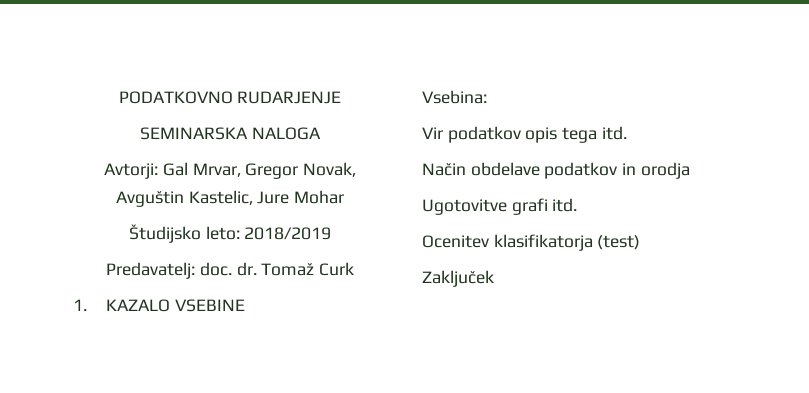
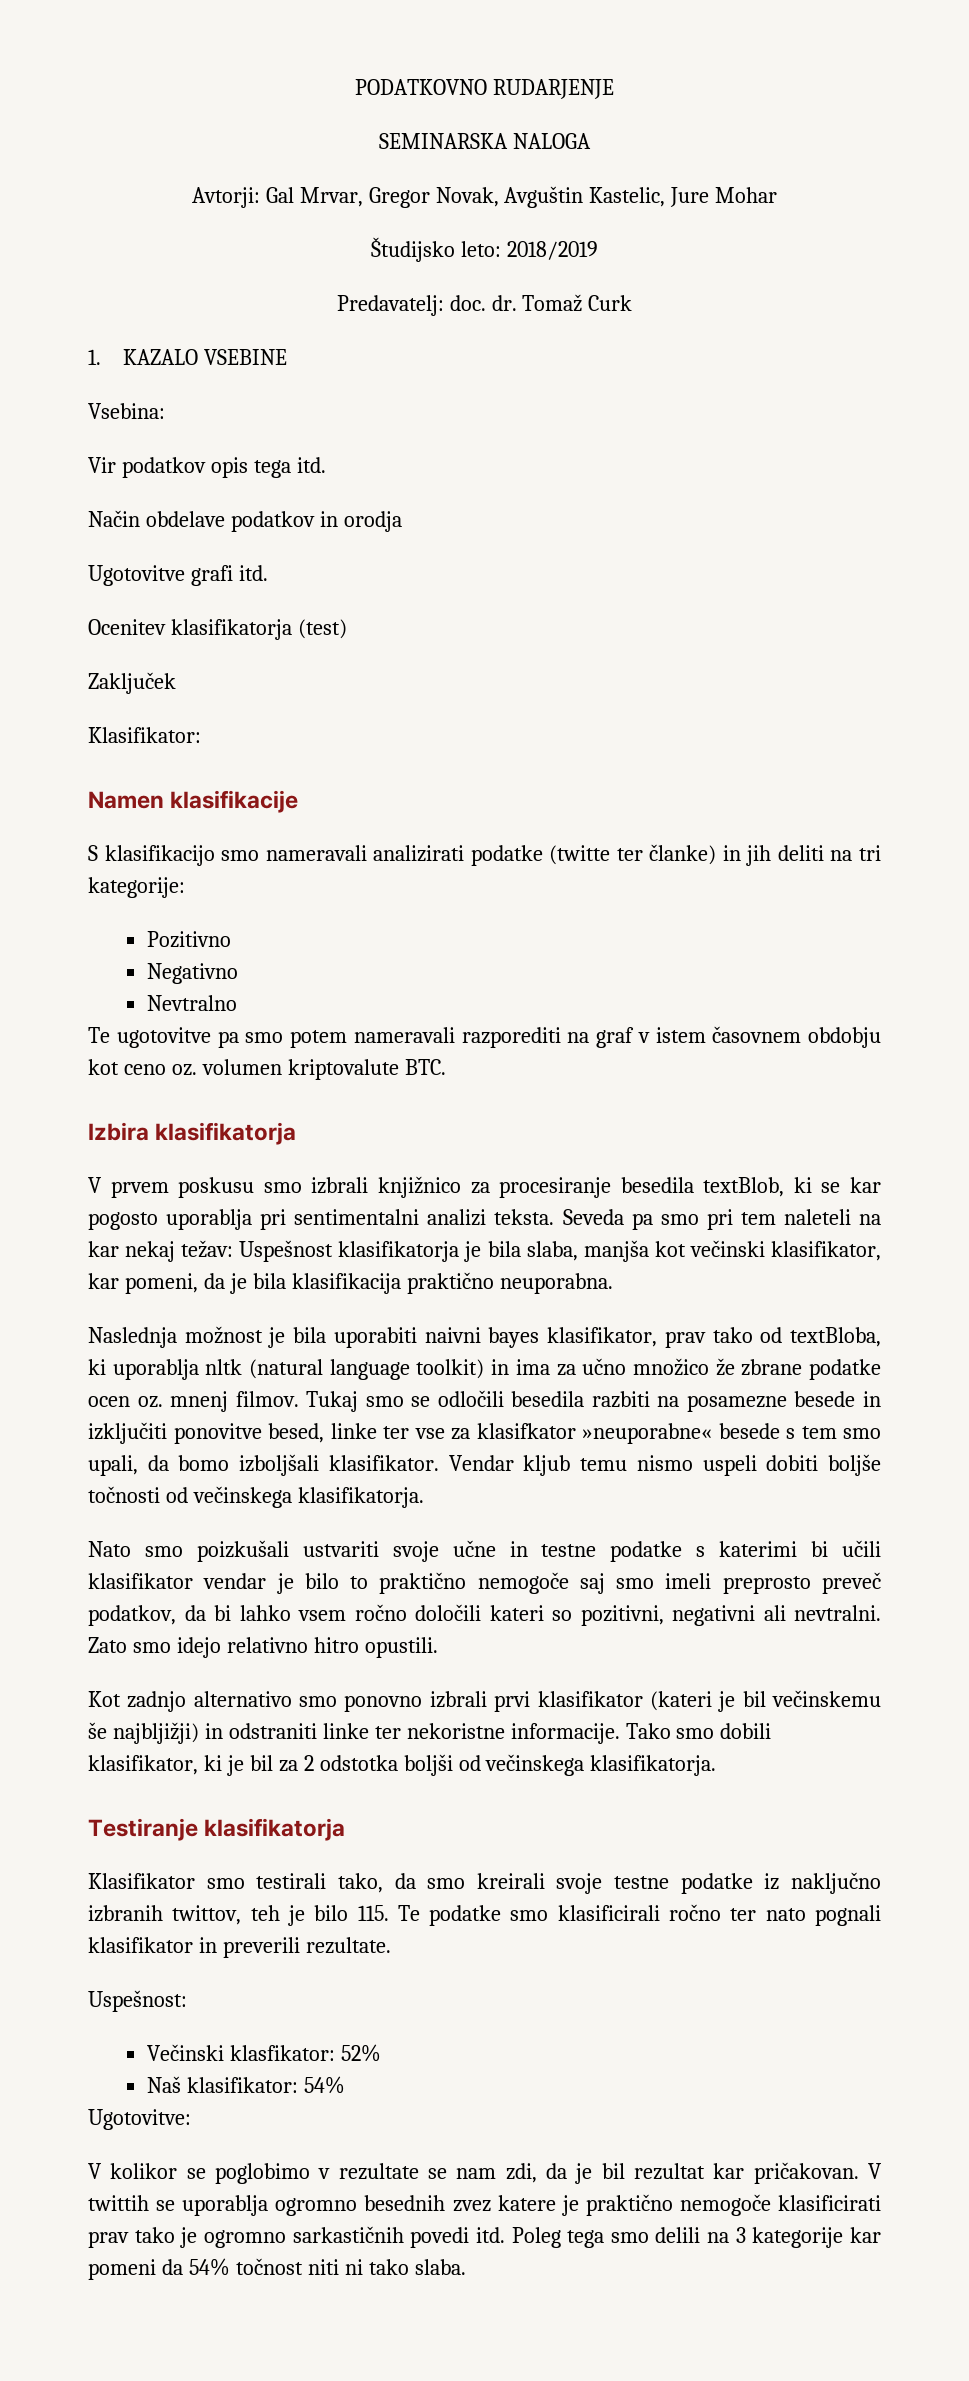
(494, 278) none -> [88,727,201,743] [88,790,299,813] [88,844,882,866] [88,877,185,898] [146,931,231,948] [146,963,238,984] [146,995,237,1011] [88,1026,881,1048] [88,1059,446,1080] [88,1122,297,1145] [88,1176,882,1198] [88,1209,882,1230] [88,1240,881,1262] [88,1272,613,1294] [88,1326,882,1348] [88,1358,881,1380] [88,1390,882,1412] [88,1422,881,1444] [88,1454,882,1476] [88,1486,424,1508] [88,1540,881,1562] [88,1572,881,1594] [88,1604,881,1626] [88,1637,438,1658] [88,1690,881,1712] [88,1722,772,1744] [88,1754,717,1776] [88,1818,346,1841] [88,1872,881,1894] [88,1904,881,1926] [88,1937,391,1958] [88,1990,187,2012] [146,2044,381,2062] [146,2076,345,2094] [88,2109,191,2130] [88,2162,883,2184] [88,2194,882,2216] [88,2226,881,2248] [88,2258,466,2280] // Klasifikator: // Namen klasifikacije // S klasifikacijo smo nameravali analizirati podatke (twitte ter članke) in jih deliti na tri kategorije: // Pozitivno // Negativno // Nevtralno // Te ugotovitve pa smo potem nameravali razporediti na graf v istem časovnem obdobju kot ceno oz. volumen kriptovalute BTC. // Izbira klasifikatorja // V prvem poskusu smo izbrali knjižnico za procesiranje besedila textBlob, ki se kar pogosto uporablja pri sentimentalni analizi teksta. Seveda pa smo pri tem naleteli na kar nekaj težav: Uspešnost klasifikatorja je bila slaba, manjša kot večinski klasifikator, kar pomeni, da je bila klasifikacija praktično neuporabna. // Naslednja možnost je bila uporabiti naivni bayes klasifikator, prav tako od textBloba, ki uporablja nltk (natural language toolkit) in ima za učno množico že zbrane podatke ocen oz. mnenj filmov. Tukaj smo se odločili besedila razbiti na posamezne besede in izključiti ponovitve besed, linke ter vse za klasifkator »neuporabne« besede s tem smo upali, da bomo izboljšali klasifikator. Vendar kljub temu nismo uspeli dobiti boljše točnosti od večinskega klasifikatorja. // Nato smo poizkušali ustvariti svoje učne in testne podatke s katerimi bi učili klasifikator vendar je bilo to praktično nemogoče saj smo imeli preprosto preveč podatkov, da bi lahko vsem ročno določili kateri so pozitivni, negativni ali nevtralni. Zato smo idejo relativno hitro opustili. // Kot zadnjo alternativo smo ponovno izbrali prvi klasifikator (kateri je bil večinskemu še najbljižji) in odstraniti linke ter nekoristne informacije. Tako smo dobili klasifikator, ki je bil za 2 odstotka boljši od večinskega klasifikatorja. // Testiranje klasifikatorja // Klasifikator smo testirali tako, da smo kreirali svoje testne podatke iz naključno izbranih twittov, teh je bilo 115. Te podatke smo klasificirali ročno ter nato pognali klasifikator in preverili rezultate. // Uspešnost: // Večinski klasfikator: 52% // Naš klasifikator: 54% // Ugotovitve: // V kolikor se poglobimo v rezultate se nam zdi, da je bil rezultat kar pričakovan. V twittih se uporablja ogromno besednih zvez katere je praktično nemogoče klasificirati prav tako je ogromno sarkastičnih povedi itd. Poleg tega smo delili na 3 kategorije kar pomeni da 54% točnost niti ni tako slaba.

